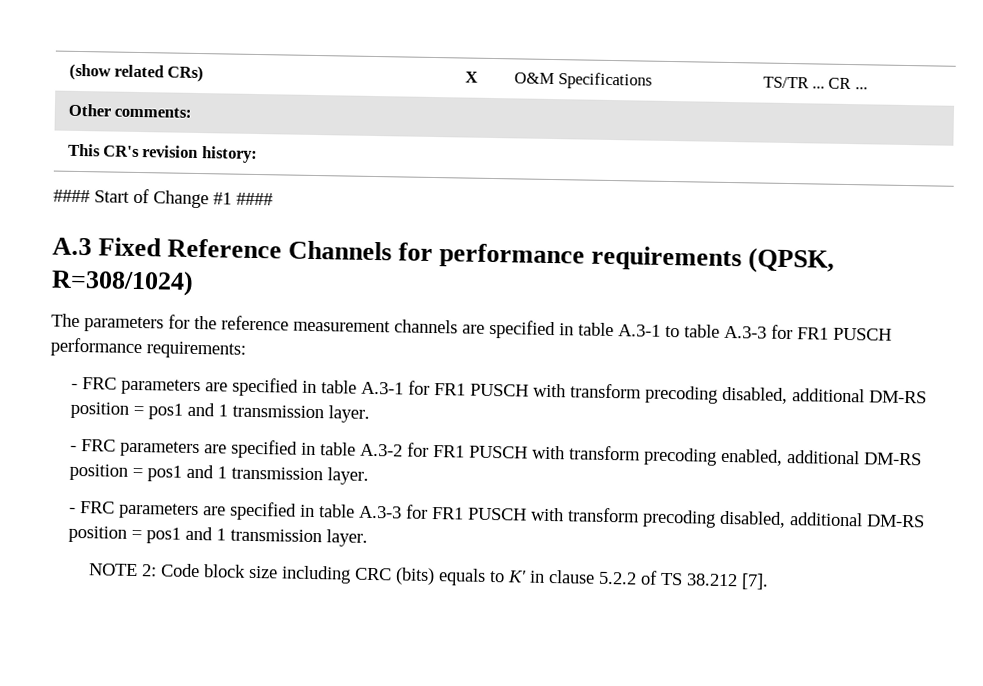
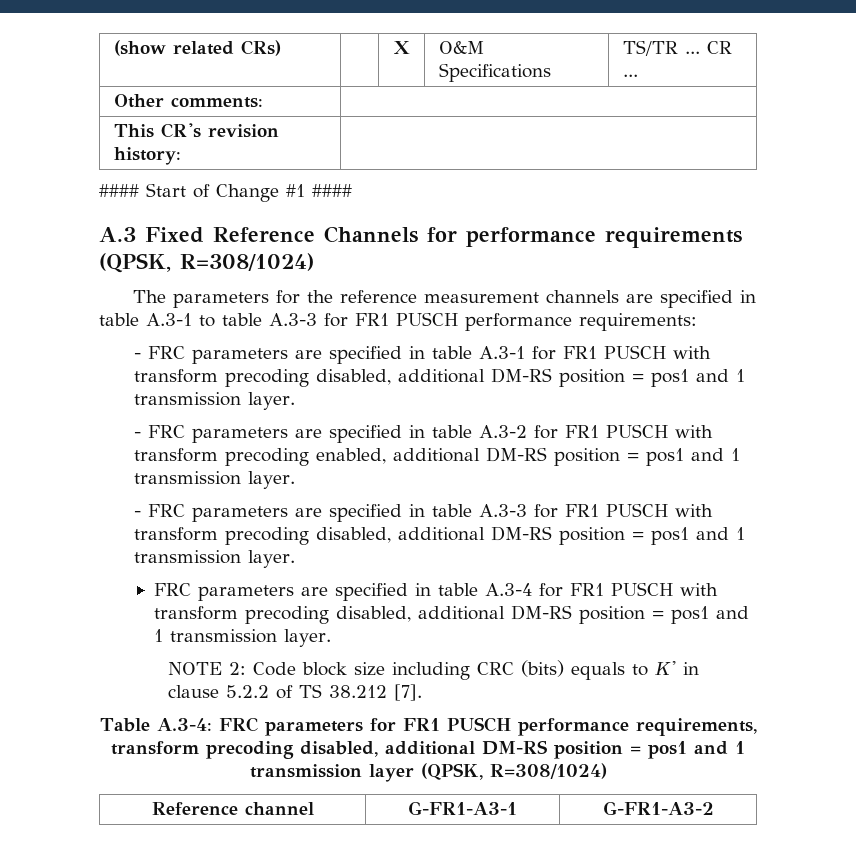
(369, 538) none -> [154,582,719,601] [154,605,750,624] [154,629,332,647] // FRC parameters are specified in table A.3-4 for FR1 PUSCH with transform precoding disabled, additional DM-RS position = pos1 and 1 transmission layer.
(770, 581) none -> [99,717,757,736] [111,740,745,759] [249,763,607,782] [151,802,314,815] [407,801,517,815] [602,801,714,815] // Table A.3-4: FRC parameters for FR1 PUSCH performance requirements, transform precoding disabled, additional DM-RS position = pos1 and 1 transmission layer (QPSK, R=308/1024) // Reference channel | G-FR1-A3-1 | G-FR1-A3-2

